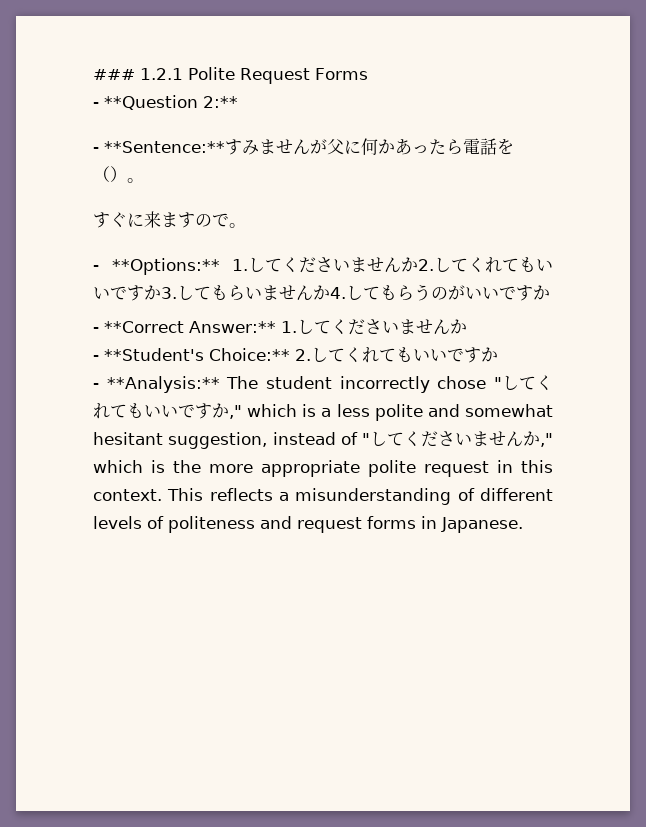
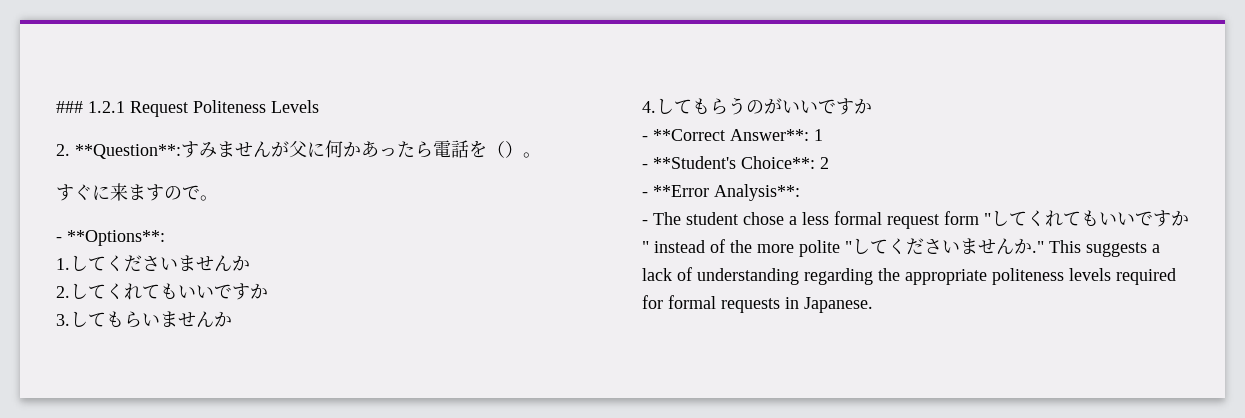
[188,67,368,84] [93,95,238,110] [93,141,225,153] Polite Request Forms // - **Question 2:** // - **Sentence:** -> [130,100,319,117] [56,144,181,159] Request Politeness Levels // 2. **Question**:
[111,257,553,275] [93,285,161,301] **Options:** 1.してくださいませんか2.してくれてもいいですか -> [67,230,165,246] [56,255,250,272] [56,283,268,300] **Options**: // 1.してくださいませんか // 2.してくれてもいいですか //
(330, 292) none -> (232, 319) //
[189,319,467,335] [93,347,498,363] [93,376,487,393] Answer:** 1.してくださいませんか // - **Student's Choice:** 2.してくれてもいいですか // - **Analysis:** The student incorrectly chose -> [730,129,823,141] [642,156,829,169] [642,184,800,201] [642,211,979,229] Answer**: 1 // - **Student's Choice**: 2 // - **Error Analysis**: // - The student chose a less formal request form
[229,404,553,421] [93,432,358,449] ," which is a less polite and somewhat hesitant suggestion, instead of -> [642,239,840,257] " instead of the more polite
[540,433,553,447] [93,460,553,477] [93,488,553,505] [93,516,416,533] ," which is the more appropriate polite request in this context. This reflects a misunderstanding of different levels of politeness and request forms -> [1032,240,1160,257] [642,267,1176,285] [642,295,780,313] ." This suggests a lack of understanding regarding the appropriate politeness levels required for formal requests

